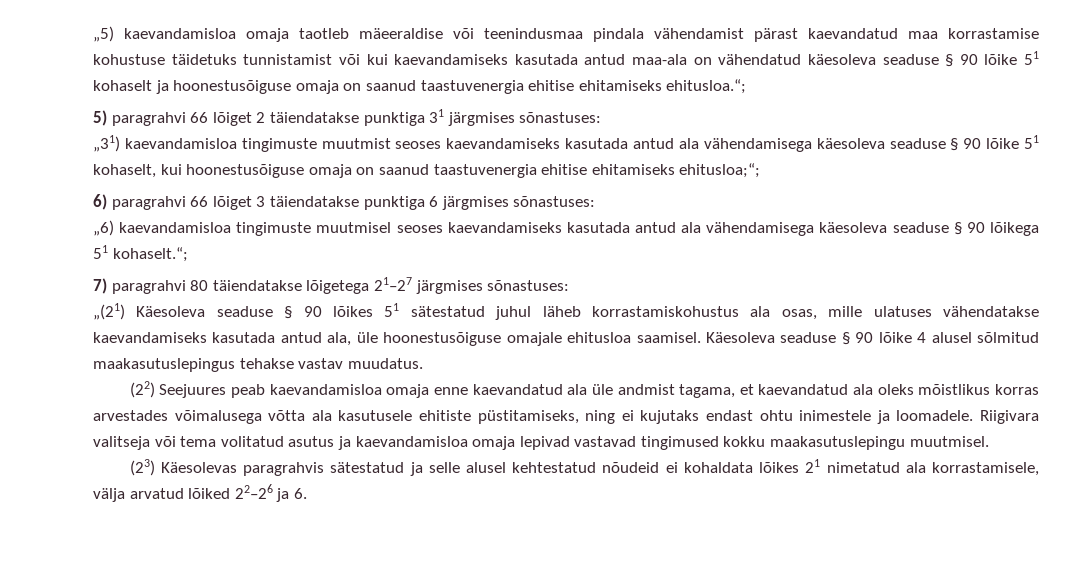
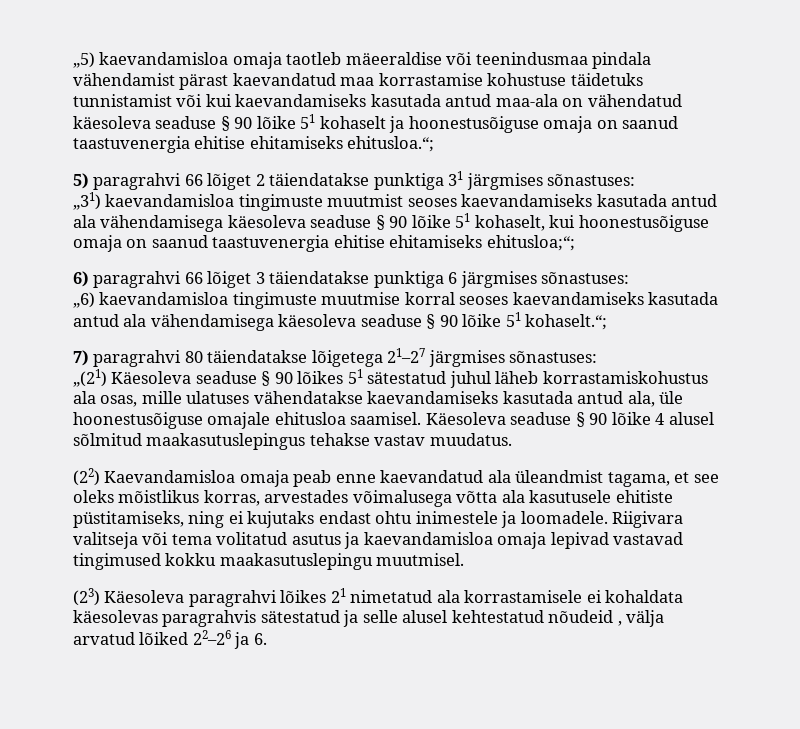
[316,222,392,233] muutmisel -> [321,292,455,305] muutmise korral
[989,222,1039,236] lõikega -> [462,314,502,327] lõike
[159,384,874,398] Seejuures peab kaevandamisloa omaja enne kaevandatud ala üle andmist tagama, et kaevandatud ala -> [104,470,719,487] Kaevandamisloa omaja peab enne kaevandatud ala üleandmist tagama, et see
[995,384,1040,395] korras -> [203,490,260,506] korras,
[160,462,237,473] Käesolevas -> [104,588,684,607] [73,610,158,623] Käesoleva paragrahvi lõikes 21 nimetatud ala korrastamisele ei kohaldata käesolevas
[665,459,1039,476] ei kohaldata lõikes 21 nimetatud ala korrastamisele, -> [617,621,622,626] ,

